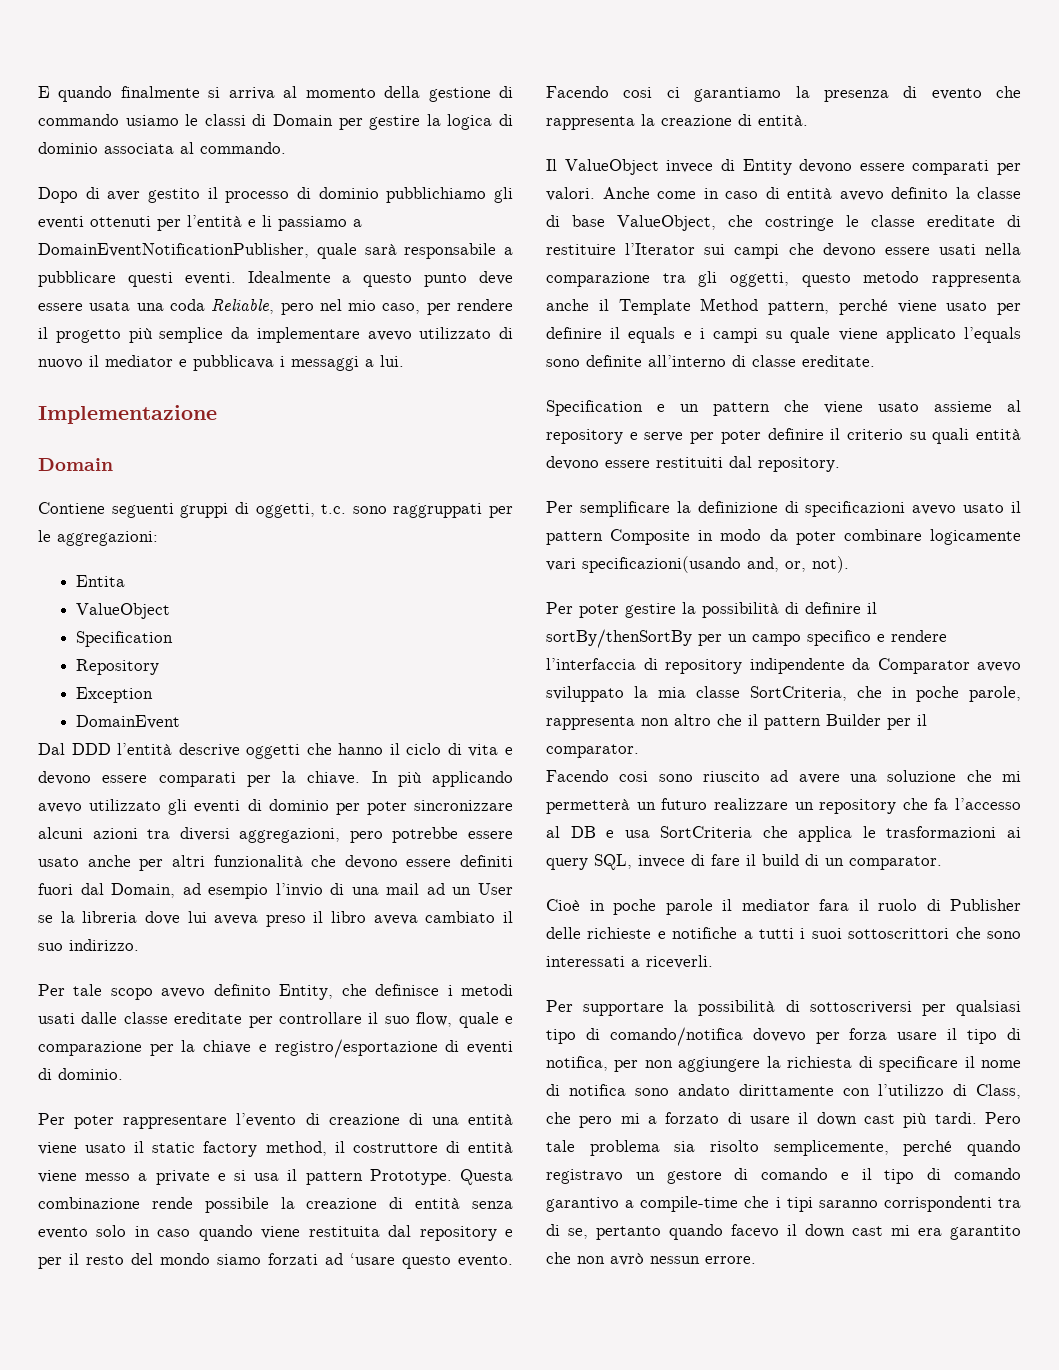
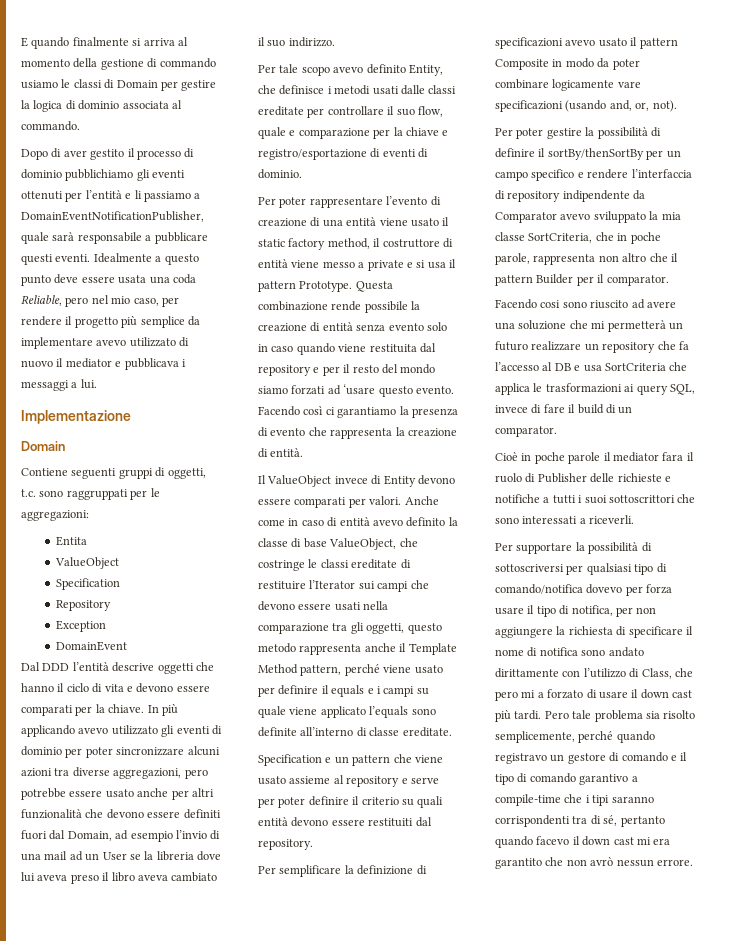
[179,827,230,841] diversi -> [72,767,110,777] diverse
[123,1012,168,1024] classe -> [428,85,457,94] classi
[623,87,653,98] cosi -> [303,406,324,415] così
[871,215,915,227] classe -> [320,559,349,568] classi
[546,556,741,573] vari specificazioni(usando -> [617,81,641,88] [495,100,607,112] vare specificazioni (usando
[568,1228,588,1239] se, -> [603,815,618,826] sé,

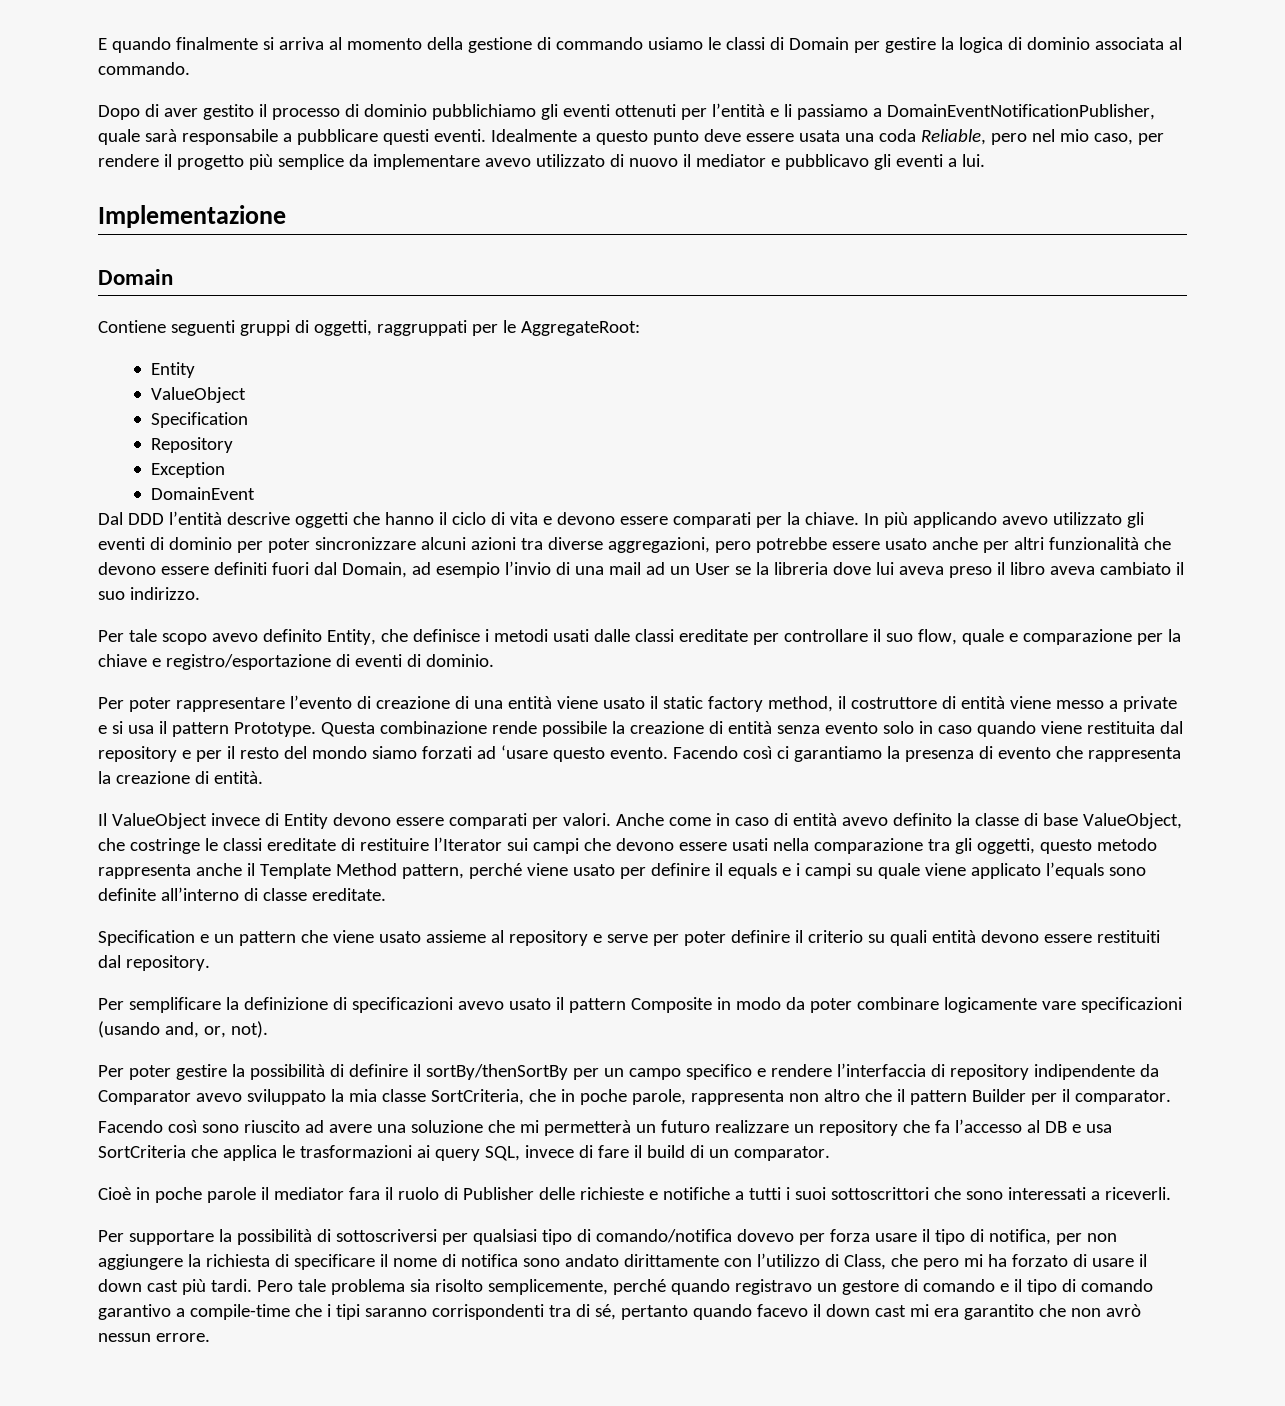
[124,358,186,370] [21,380,69,391] pubblicava i messaggi -> [784,154,943,170] pubblicavo gli eventi
[21,489,64,497] t.c. sono -> (372, 328) none
[21,510,89,521] [56,536,88,546] aggregazioni: // Entita -> [520,321,640,336] [150,362,195,378] AggregateRoot: // Entity
[540,300,561,308] cosi -> [167,1120,197,1133] così
[537,692,544,698] a -> [987,1254,1007,1267] ha

